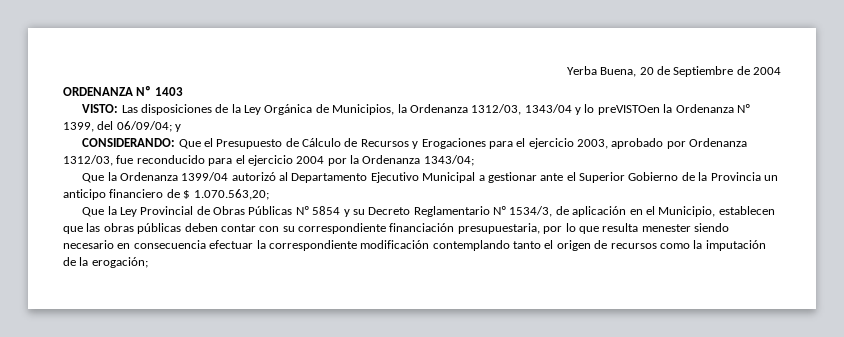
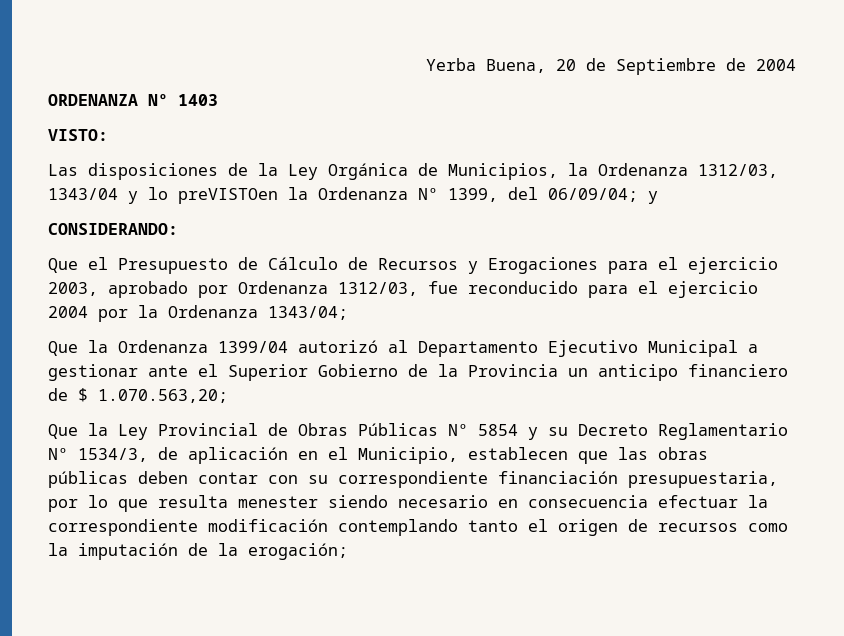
(119, 108) none -> (108, 135) //
(176, 142) none -> (178, 229) //

